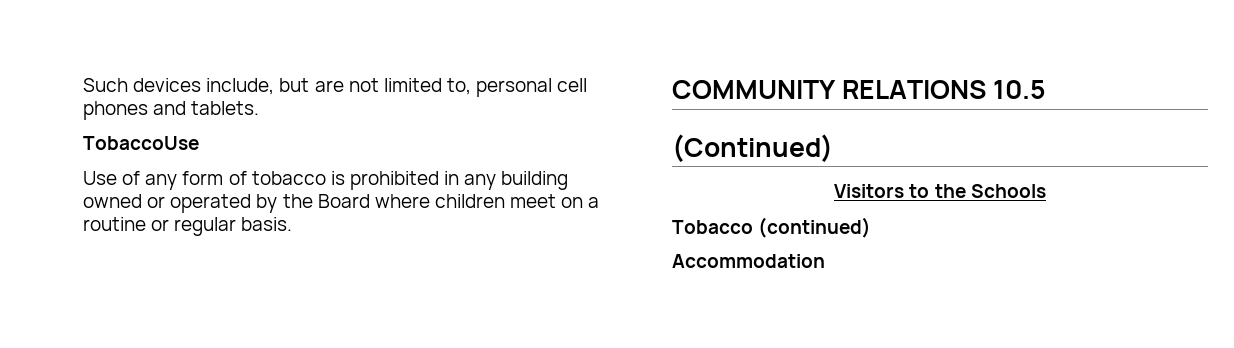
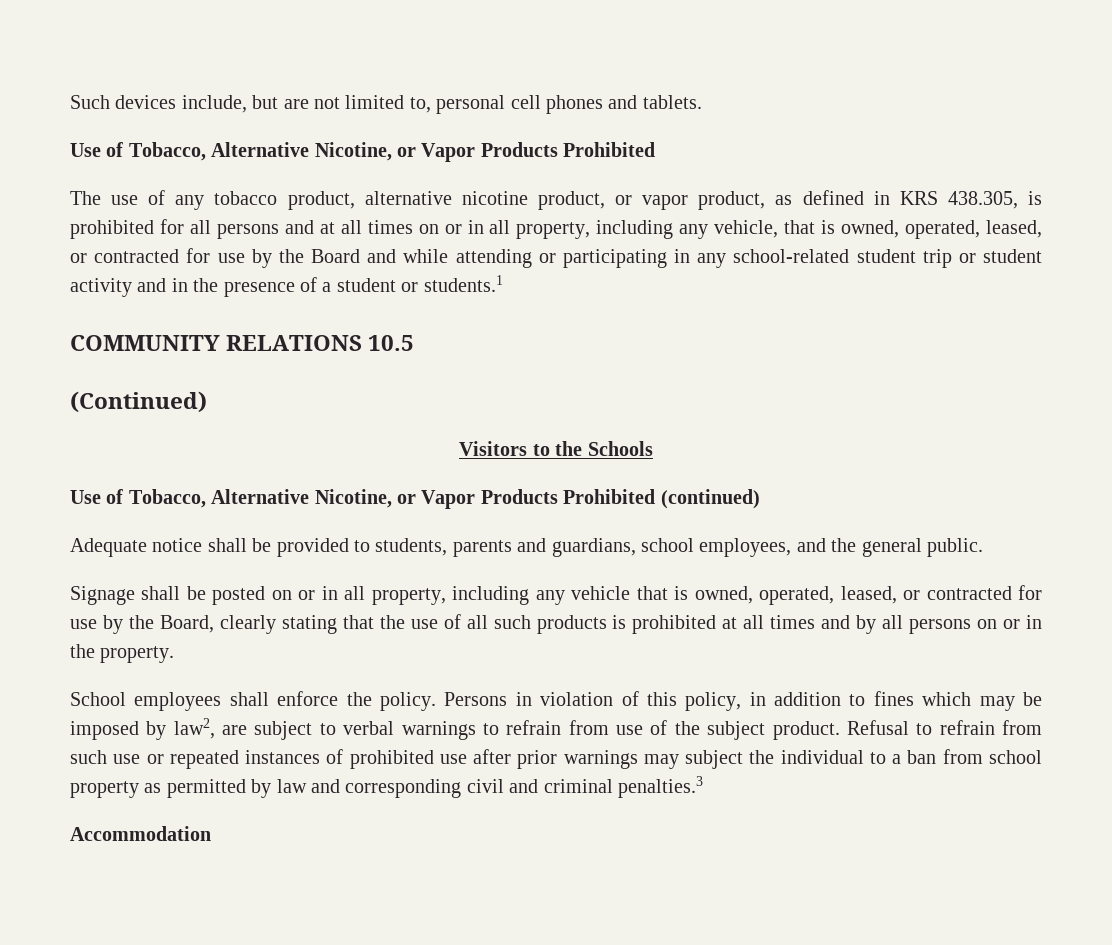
[83,136,199,150] [83,171,569,190] [83,194,600,213] [83,217,293,236] // TobaccoUse // Use of any form of tobacco is prohibited in any building owned or operated by the Board where children meet on a routine or regular basis. -> [70,142,656,162] [70,190,1042,210] [70,219,1043,239] [70,248,1042,268] [70,275,503,297] // Use of Tobacco, Alternative Nicotine, or Vapor Products Prohibited // The use of any tobacco product, alternative nicotine product, or vapor product, as defined in KRS 438.305, is prohibited for all persons and at all times on or in all property, including any vehicle, that is owned, operated, leased, or contracted for use by the Board and while attending or participating in any school-related student trip or student activity and in the presence of a student or students.1
[672,217,872,238] Tobacco (continued) -> [70,489,760,509] [70,538,983,557] [70,585,1043,605] [70,614,1043,634] [70,644,175,663] [70,691,1043,711] [70,718,1042,740] [70,749,1043,769] [70,776,703,798] Use of Tobacco, Alternative Nicotine, or Vapor Products Prohibited (continued) // Adequate notice shall be provided to students, parents and guardians, school employees, and the general public. // Signage shall be posted on or in all property, including any vehicle that is owned, operated, leased, or contracted for use by the Board, clearly stating that the use of all such products is prohibited at all times and by all persons on or in the property. // School employees shall enforce the policy. Persons in violation of this policy, in addition to fines which may be imposed by law2, are subject to verbal warnings to refrain from use of the subject product. Refusal to refrain from such use or repeated instances of prohibited use after prior warnings may subject the individual to a ban from school property as permitted by law and corresponding civil and criminal penalties.3

